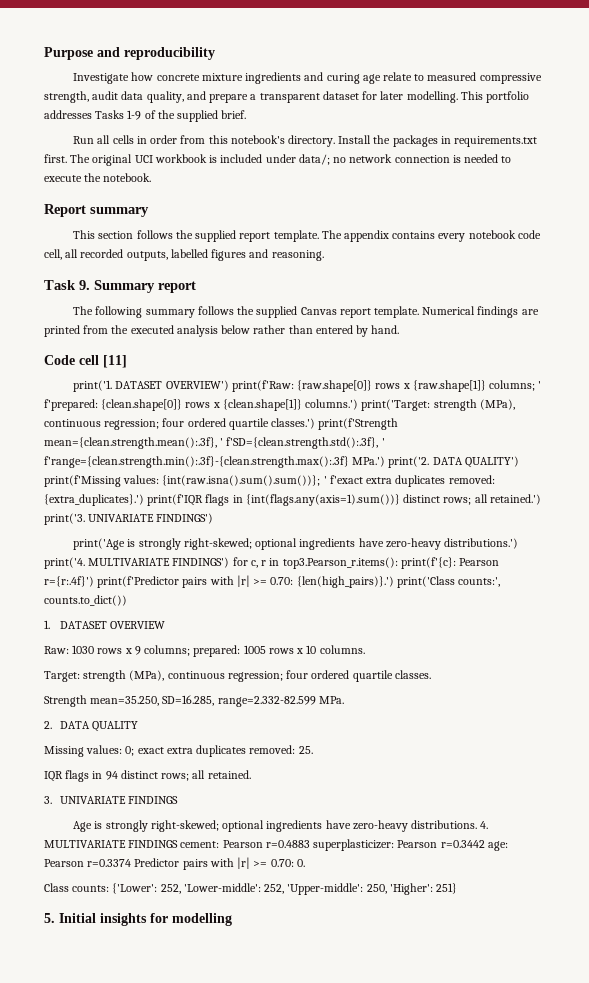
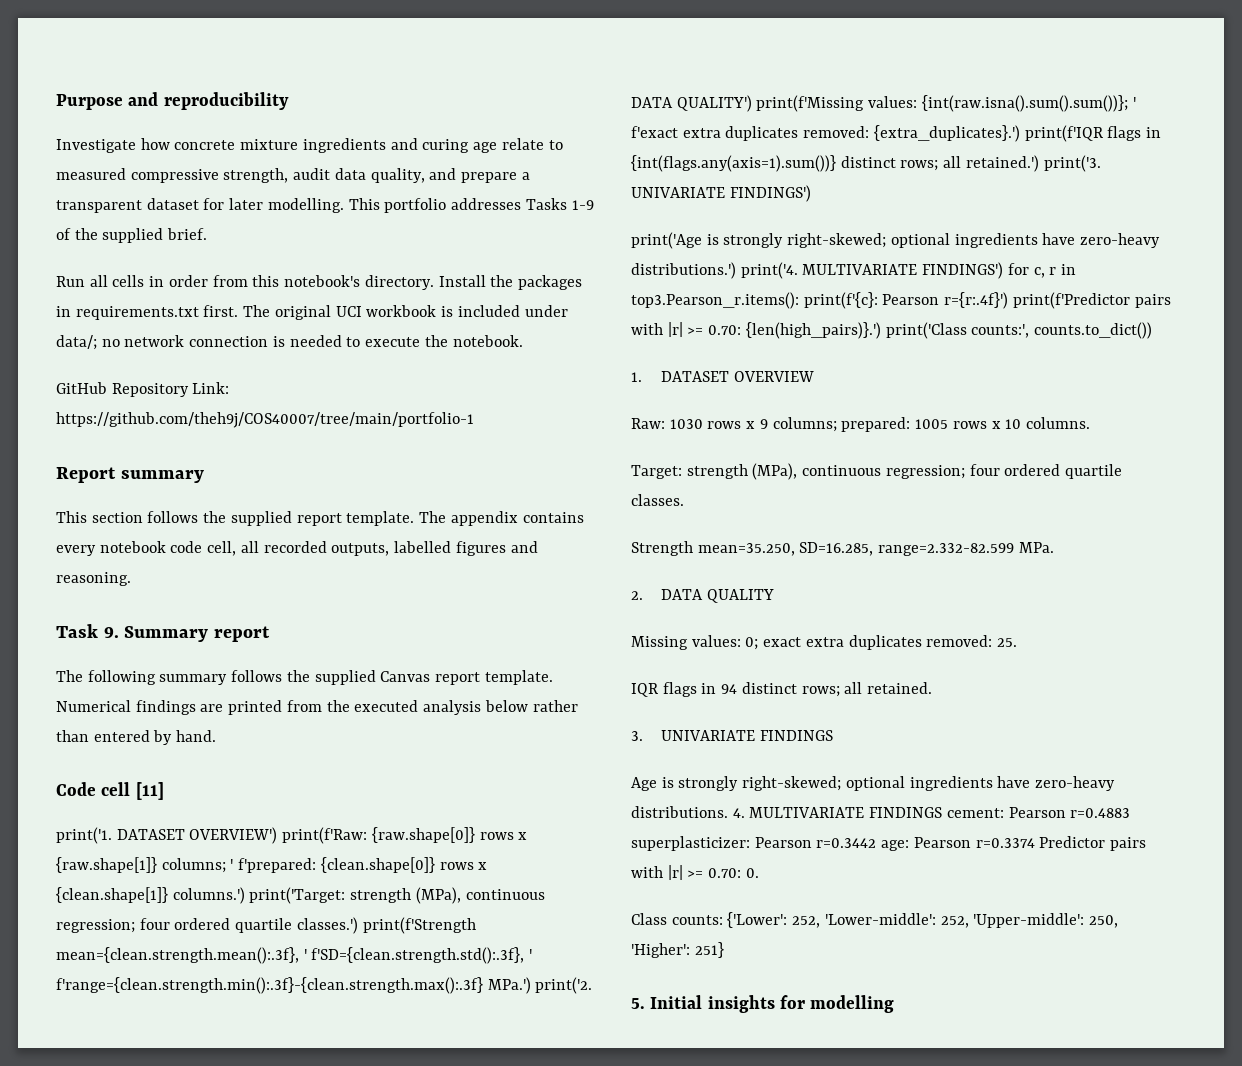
(152, 177) none -> [56,382,230,397] [56,412,474,428] // GitHub Repository Link: https://github.com/theh9j/COS40007/tree/main/portfolio-1

